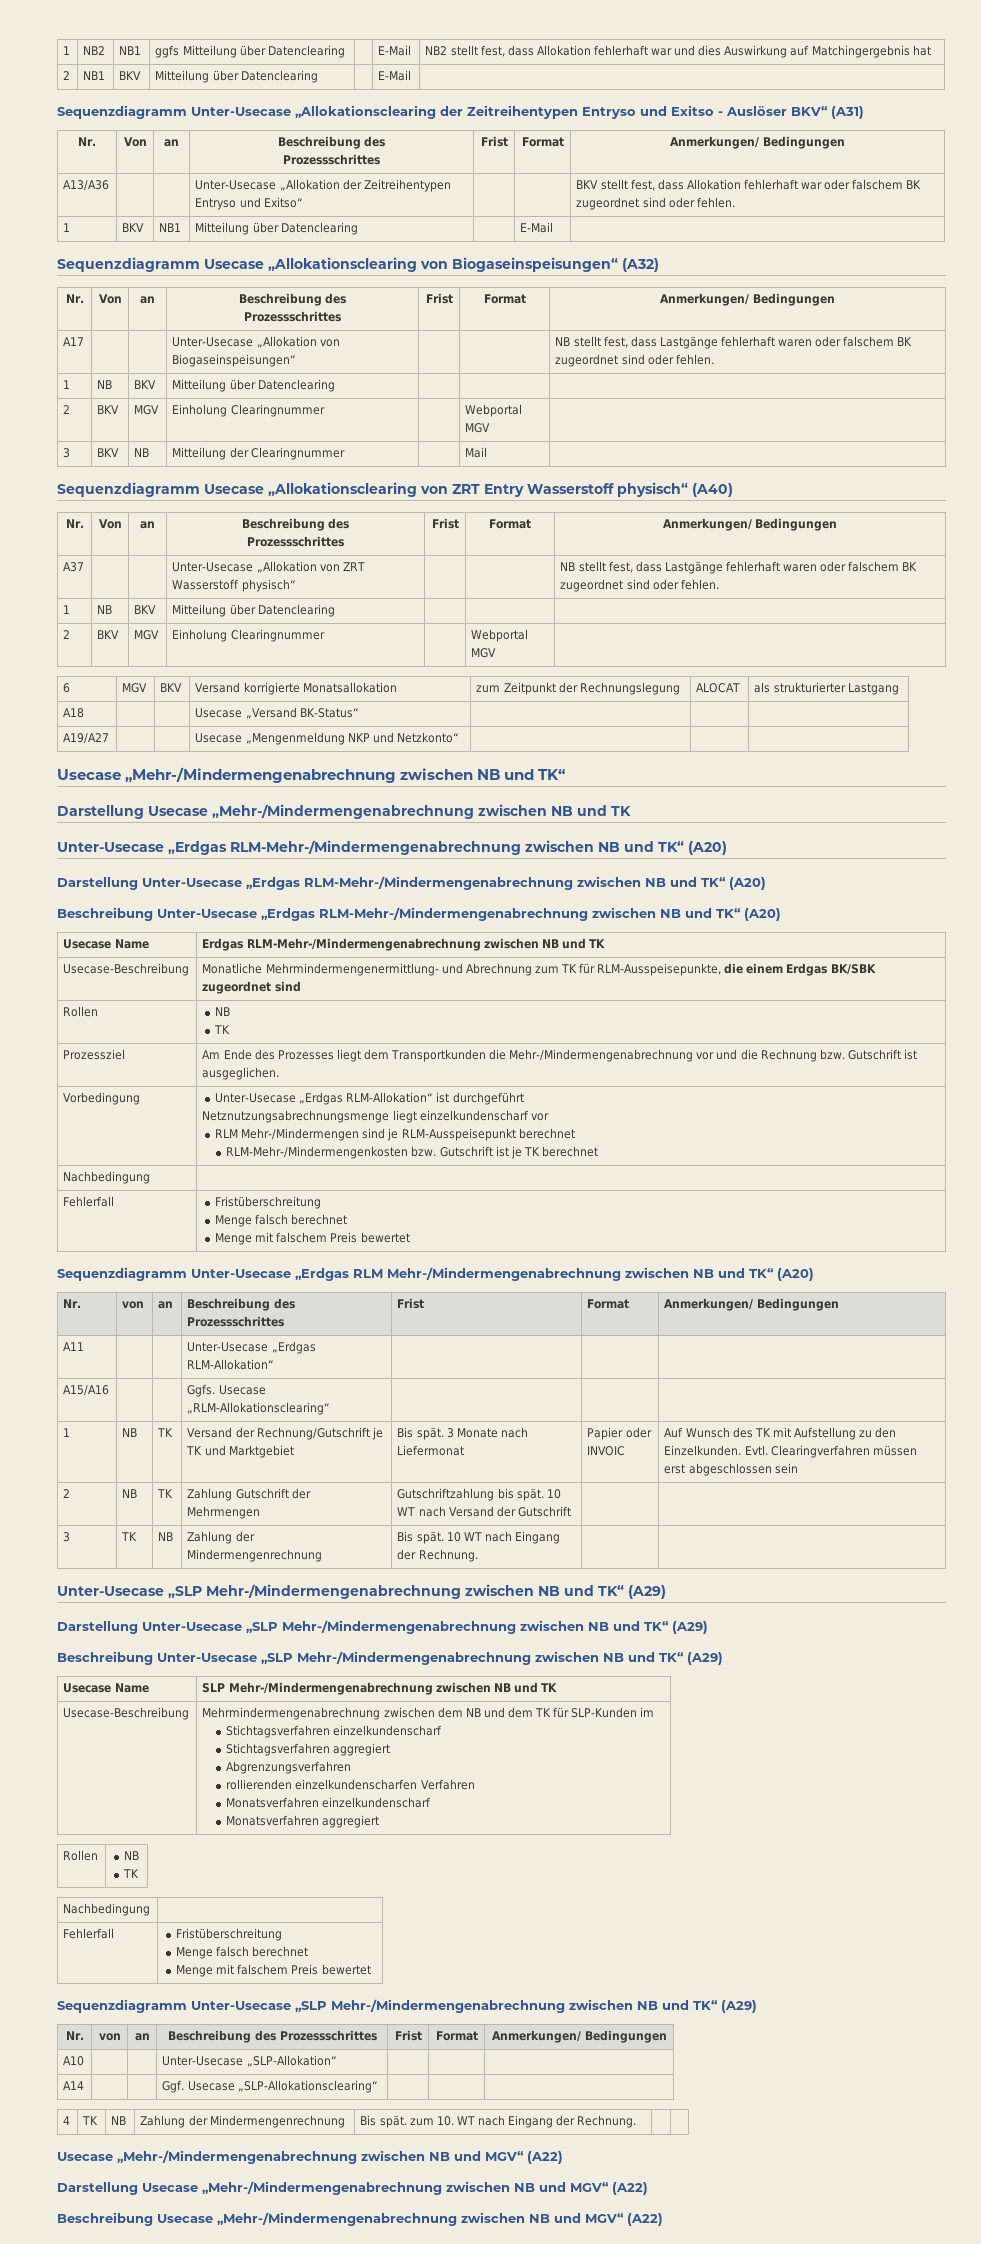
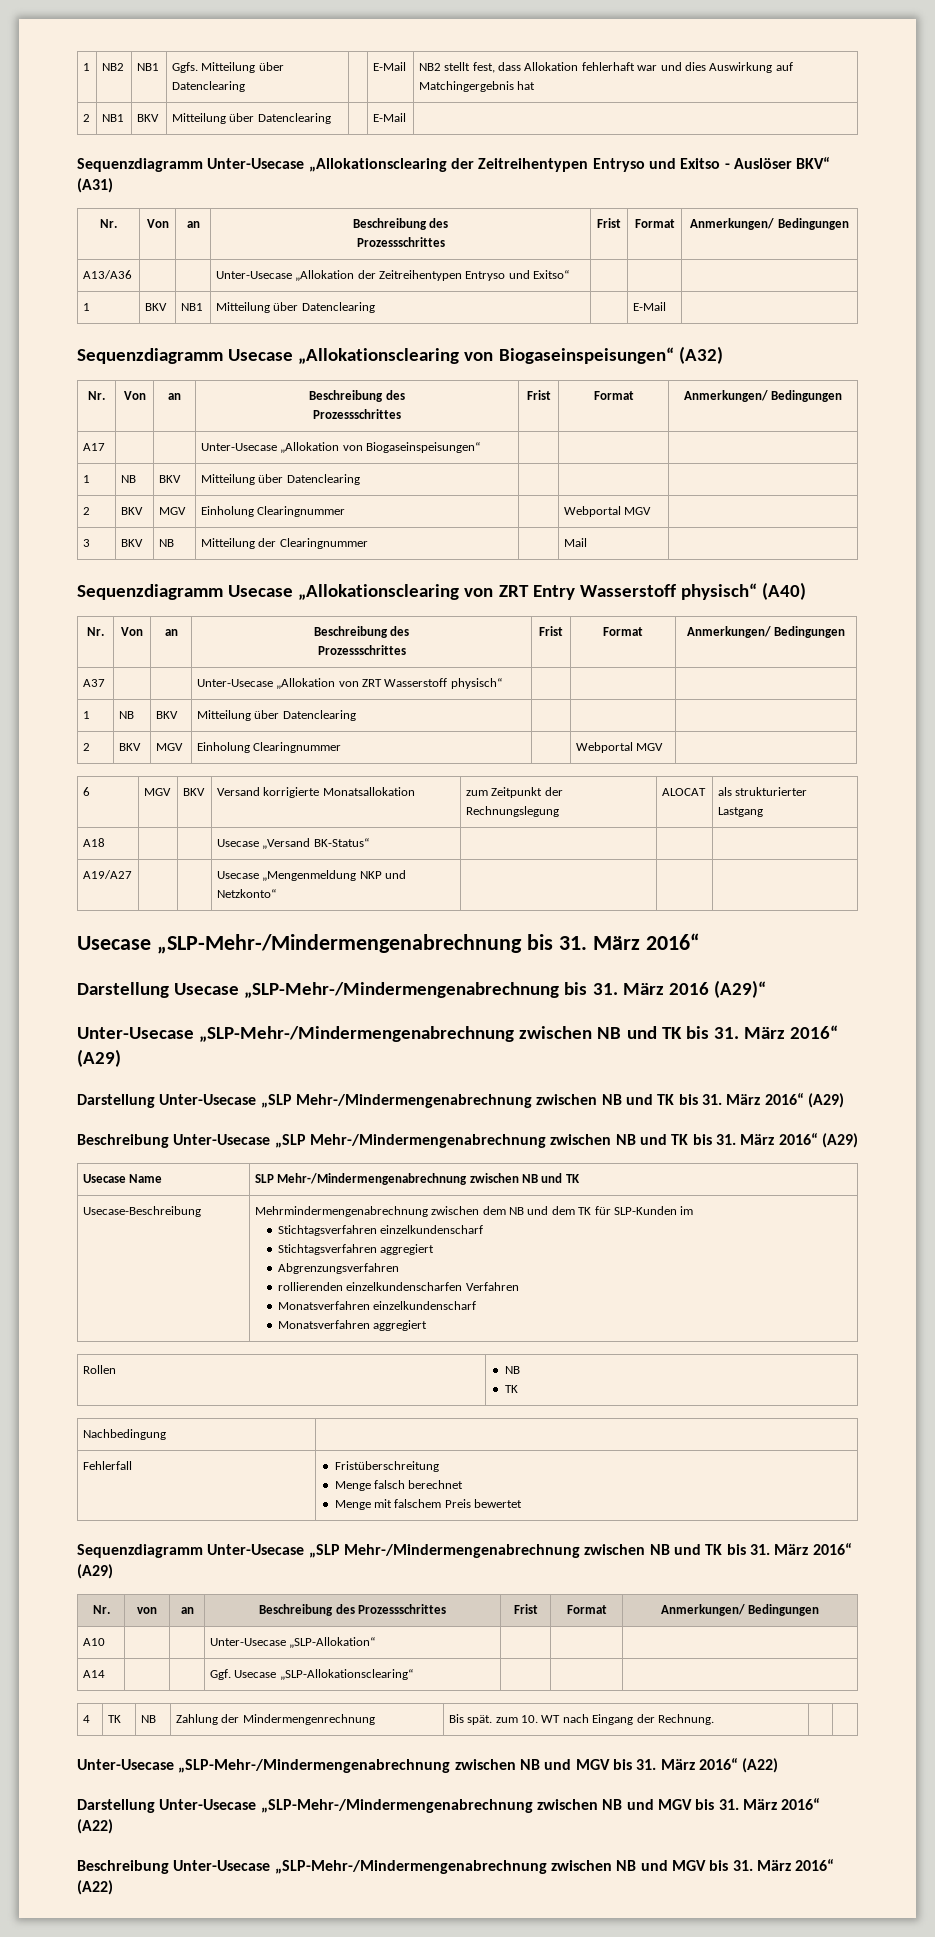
[155,45,180,58] ggfs -> [171,62,198,73] Ggfs.
[576,179,922,191] [576,197,735,210] BKV stellt fest, dass Allokation fehlerhaft war oder falschem BK zugeordnet sind oder fehlen. -> (570, 274) none
[555,336,913,349] [555,354,714,367] NB stellt fest, dass Lastgänge fehlerhaft waren oder falschem BK zugeordnet sind oder fehlen. -> (481, 447) none
[560,561,918,574] [560,579,719,592] NB stellt fest, dass Lastgänge fehlerhaft waren oder falschem BK zugeordnet sind oder fehlen. -> (502, 683) none
[125,767,566,783] [57,804,631,819] [57,840,727,855] [57,876,766,890] [57,907,781,921] [63,939,149,949] [202,938,605,951] [63,963,190,976] [202,963,876,976] [202,981,301,994] [63,1006,99,1017] [215,1007,231,1016] [214,1025,231,1034] [63,1049,126,1060] [202,1049,917,1062] [202,1067,280,1080] [63,1092,141,1105] [215,1092,524,1105] [202,1110,549,1123] [215,1128,575,1141] [226,1146,598,1159] [63,1171,151,1184] [63,1196,115,1207] [215,1196,322,1209] [215,1214,348,1227] [215,1232,410,1245] [57,1267,814,1281] [63,1299,82,1308] [122,1301,145,1309] [158,1301,174,1309] [187,1298,296,1311] [187,1316,285,1327] [397,1298,425,1309] [587,1299,630,1309] [664,1298,840,1311] [63,1342,85,1351] [187,1341,316,1354] [187,1359,275,1370] [63,1385,110,1396] [187,1384,266,1397] [187,1402,331,1415] [63,1428,71,1437] [122,1428,138,1437] [157,1428,174,1437] [187,1427,383,1440] [186,1445,294,1458] [397,1427,528,1440] [397,1445,465,1456] [587,1427,652,1440] [587,1446,626,1456] [664,1427,897,1440] [664,1445,917,1458] [664,1463,798,1476] [63,1489,71,1498] [122,1489,138,1498] [157,1489,174,1498] [187,1488,311,1501] [187,1506,261,1519] [397,1488,561,1501] [397,1506,571,1517] [63,1532,71,1542] [121,1532,138,1541] [158,1532,174,1541] [187,1531,255,1544] [187,1549,323,1562] [397,1531,560,1544] [397,1549,478,1562] [57,1584,624,1599] „Mehr-/Mindermengenabrechnung zwischen NB und TK“ // Darstellung Usecase „Mehr-/Mindermengenabrechnung zwischen NB und TK // Unter-Usecase „Erdgas RLM-Mehr-/Mindermengenabrechnung zwischen NB und TK“ (A20) // Darstellung Unter-Usecase „Erdgas RLM-Mehr-/Mindermengenabrechnung zwischen NB und TK“ (A20) // Beschreibung Unter-Usecase „Erdgas RLM-Mehr-/Mindermengenabrechnung zwischen NB und TK“ (A20) // Usecase Name | Erdgas RLM-Mehr-/Mindermengenabrechnung zwischen NB und TK // Usecase-Beschreibung | Monatliche Mehrmindermengenermittlung- und Abrechnung zum TK für RLM-Ausspeisepunkte, die einem Erdgas BK/SBK zugeordnet sind // Rollen | NB // TK // Prozessziel | Am Ende des Prozesses liegt dem Transportkunden die Mehr-/Mindermengenabrechnung vor und die Rechnung bzw. Gutschrift ist ausgeglichen. // Vorbedingung | Unter-Usecase „Erdgas RLM-Allokation“ ist durchgeführt // Netznutzungsabrechnungsmenge liegt einzelkundenscharf vor // RLM Mehr-/Mindermengen sind je RLM-Ausspeisepunkt berechnet // RLM-Mehr-/Mindermengenkosten bzw. Gutschrift ist je TK berechnet // Nachbedingung | // Fehlerfall | Fristüberschreitung // Menge falsch berechnet // Menge mit falschem Preis bewertet // Sequenzdiagramm Unter-Usecase „Erdgas RLM Mehr-/Mindermengenabrechnung zwischen NB und TK“ (A20) // Nr. | von | an | Beschreibung des Prozessschrittes | Frist | Format | Anmerkungen/ Bedingungen // A11 | | | Unter-Usecase „Erdgas RLM-Allokation“ | | | // A15/A16 | | | Ggfs. Usecase „RLM-Allokationsclearing“ | | | // 1 | NB | TK | Versand der Rechnung/Gutschrift je TK und Marktgebiet | Bis spät. 3 Monate nach Liefermonat | Papier oder INVOIC | Auf Wunsch des TK mit Aufstellung zu den Einzelkunden. Evtl. Clearingverfahren müssen erst abgeschlossen sein // 2 | NB | TK | Zahlung Gutschrift der Mehrmengen | Gutschriftzahlung bis spät. 10 WT nach Versand der Gutschrift | | // 3 | TK | NB | Zahlung der Mindermengenrechnung | Bis spät. 10 WT nach Eingang der Rechnung. | | // Unter-Usecase „SLP Mehr-/Mindermengenabrechnung zwischen NB und TK“ -> [156,933,700,954] [77,980,766,998] [77,1025,839,1042] „SLP-Mehr-/Mindermengenabrechnung bis 31. März 2016“ // Darstellung Usecase „SLP-Mehr-/Mindermengenabrechnung bis 31. März 2016 (A29)“ // Unter-Usecase „SLP-Mehr-/Mindermengenabrechnung zwischen NB und TK bis 31. März 2016“
[644,1621,669,1631] TK“ -> [657,1093,804,1105] TK bis 31. März 2016“
[659,1652,684,1662] TK“ -> [671,1133,818,1145] TK bis 31. März 2016“
[693,2000,718,2010] TK“ -> [705,1543,852,1555] TK bis 31. März 2016“
[57,2150,524,2164] Usecase „Mehr-/Mindermengenabrechnung zwischen NB und MGV“ -> [77,1758,738,1773] Unter-Usecase „SLP-Mehr-/Mindermengenabrechnung zwischen NB und MGV bis 31. März 2016“
[142,2181,609,2195] Usecase „Mehr-/Mindermengenabrechnung zwischen NB und MGV“ -> [159,1798,821,1813] Unter-Usecase „SLP-Mehr-/Mindermengenabrechnung zwischen NB und MGV bis 31. März 2016“
[157,2212,624,2226] Usecase „Mehr-/Mindermengenabrechnung zwischen NB und MGV“ -> [173,1859,835,1874] Unter-Usecase „SLP-Mehr-/Mindermengenabrechnung zwischen NB und MGV bis 31. März 2016“

